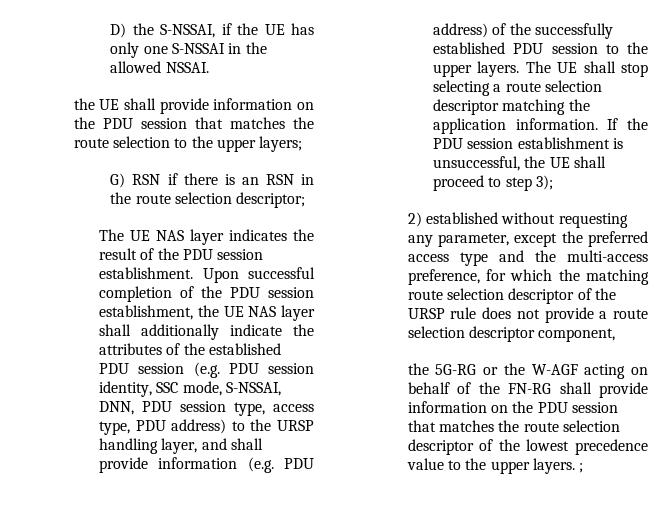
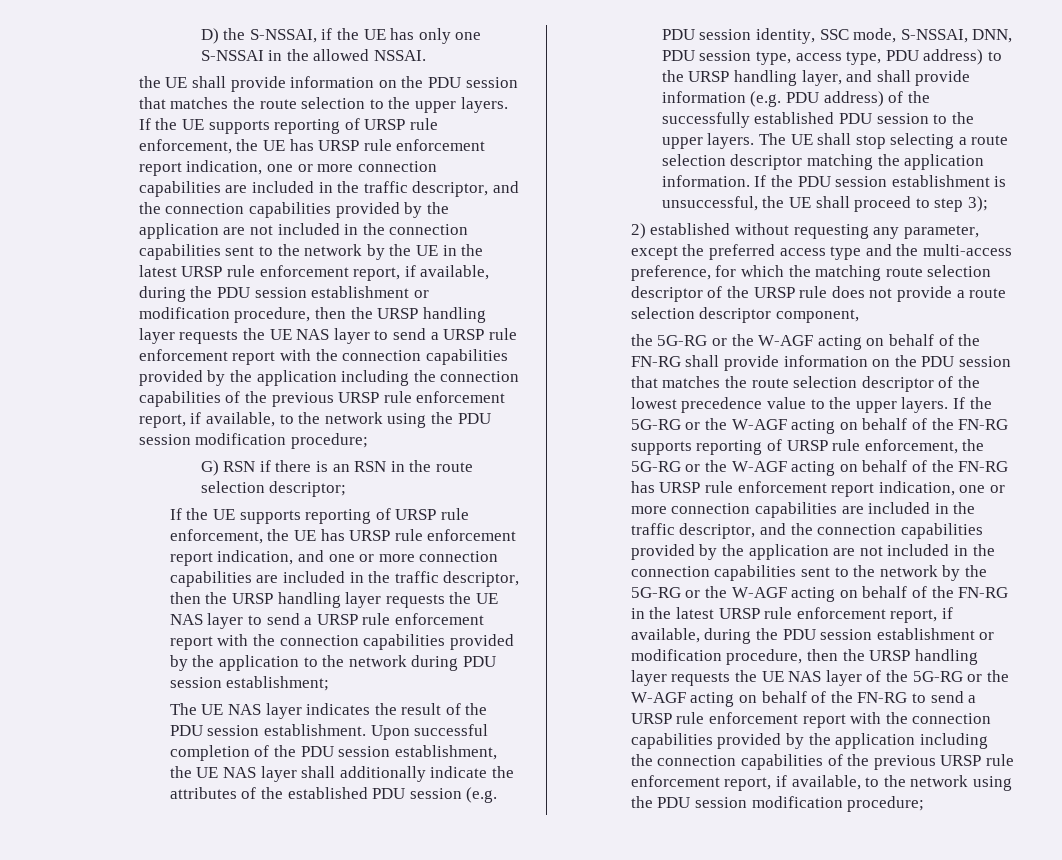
[259,136,303,152] layers; -> [460,97,508,113] [138,118,438,134] [138,139,486,154] [138,160,437,176] [138,181,519,197] [138,202,449,218] [138,223,469,239] [138,244,484,260] [138,265,490,281] [138,286,429,302] [138,307,486,323] [138,328,517,344] [138,349,508,365] [138,370,520,386] [138,391,506,407] [138,412,491,428] [138,433,369,449] layers. If the UE supports reporting of URSP rule enforcement, the UE has URSP rule enforcement report indication, one or more connection capabilities are included in the traffic descriptor, and the connection capabilities provided by the application are not included in the connection capabilities sent to the network by the UE in the latest URSP rule enforcement report, if available, during the PDU session establishment or modification procedure, then the URSP handling layer requests the UE NAS layer to send a URSP rule enforcement report with the connection capabilities provided by the application including the connection capabilities of the previous URSP rule enforcement report, if available, to the network using the PDU session modification procedure;
(306, 200) none -> [169,508,469,524] [169,529,517,544] [169,550,499,566] [169,571,520,587] [169,592,498,608] [169,613,484,629] [169,634,514,650] [169,655,496,671] [169,676,330,691] // If the UE supports reporting of URSP rule enforcement, the UE has URSP rule enforcement report indication, and one or more connection capabilities are included in the traffic descriptor, then the URSP handling layer requests the UE NAS layer to send a URSP rule enforcement report with the connection capabilities provided by the application to the network during PDU session establishment;
[579,463,584,473] ; -> [952,397,992,409] [630,418,1009,434] [630,439,985,455] [630,460,1009,476] [630,481,1005,497] [630,502,976,518] [630,523,983,539] [630,544,995,560] [630,565,987,581] [630,586,1009,602] [630,607,953,623] [630,628,995,644] [630,649,978,665] [630,670,1009,686] [630,691,977,707] [630,712,992,728] [630,733,988,749] [630,754,1014,770] [630,775,1012,791] [630,796,925,812] If the 5G-RG or the W-AGF acting on behalf of the FN-RG supports reporting of URSP rule enforcement, the 5G-RG or the W-AGF acting on behalf of the FN-RG has URSP rule enforcement report indication, one or more connection capabilities are included in the traffic descriptor, and the connection capabilities provided by the application are not included in the connection capabilities sent to the network by the 5G-RG or the W-AGF acting on behalf of the FN-RG in the latest URSP rule enforcement report, if available, during the PDU session establishment or modification procedure, then the URSP handling layer requests the UE NAS layer of the 5G-RG or the W-AGF acting on behalf of the FN-RG to send a URSP rule enforcement report with the connection capabilities provided by the application including the connection capabilities of the previous URSP rule enforcement report, if available, to the network using the PDU session modification procedure;

